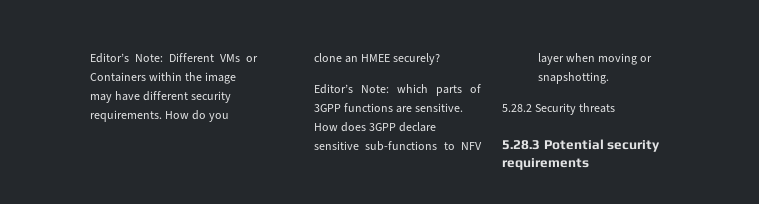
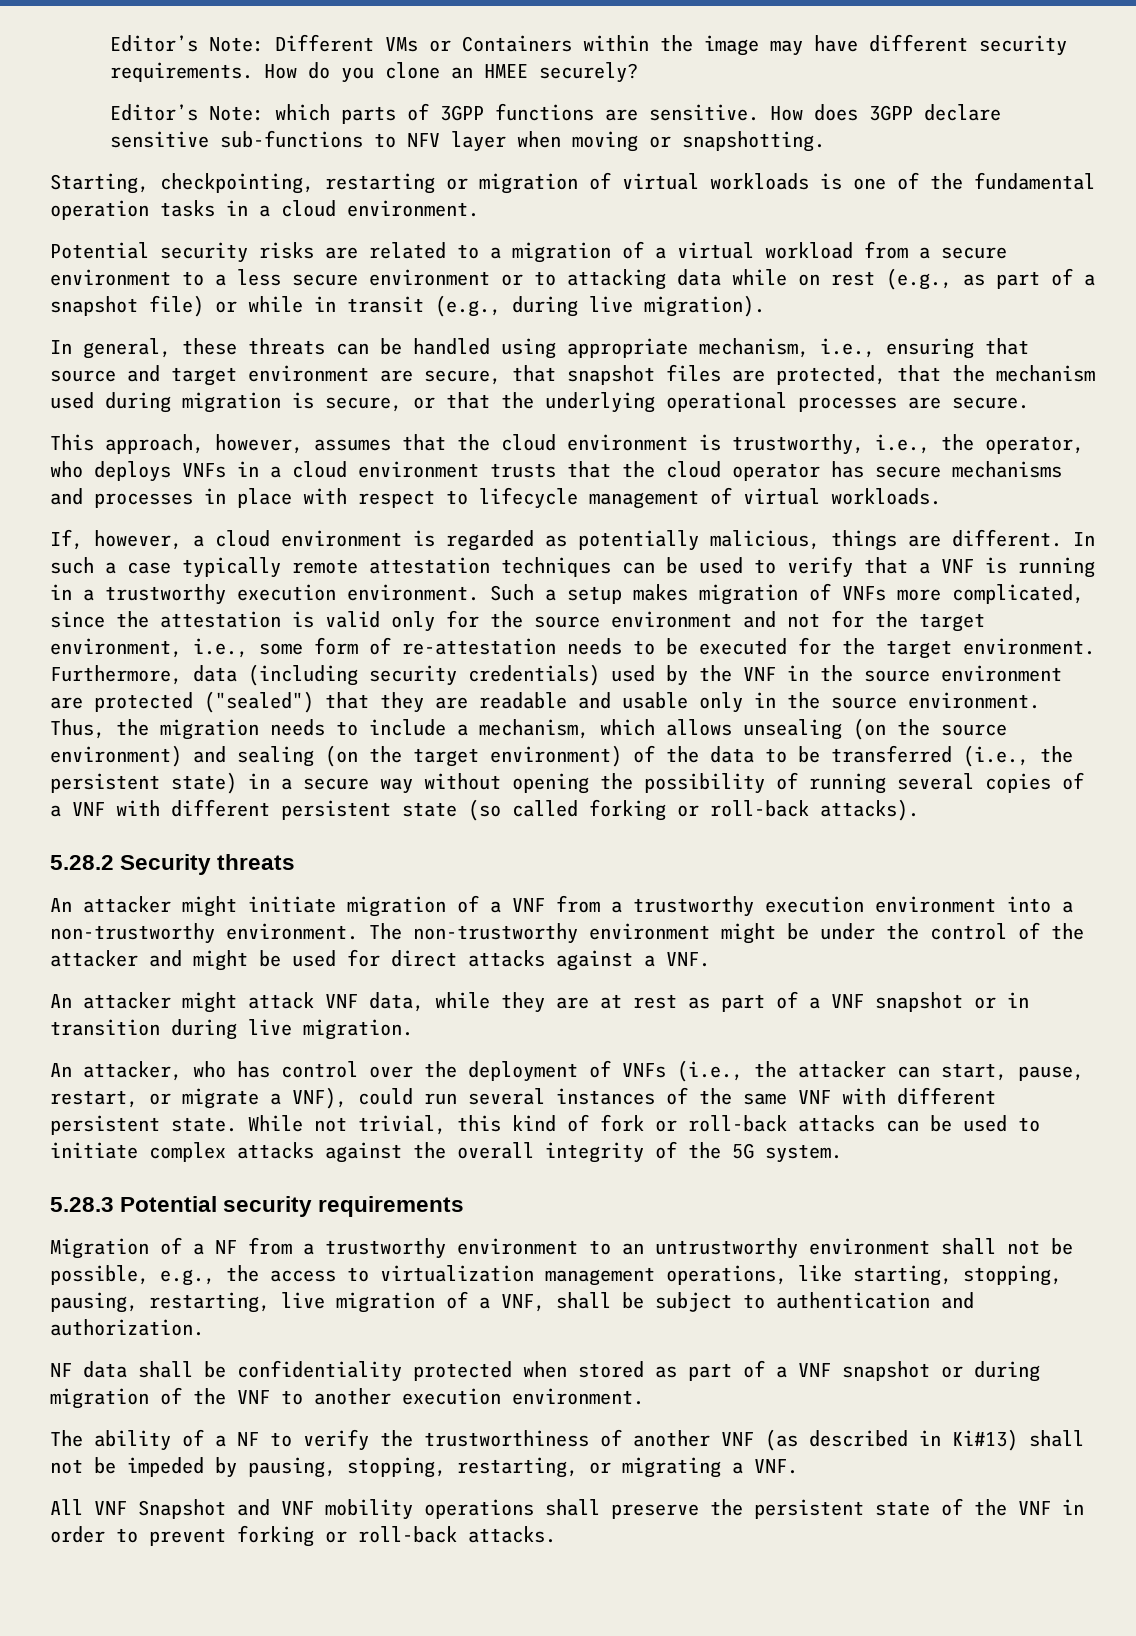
[502,103,616,115] [502,139,661,152] [502,158,589,170] 5.28.2 Security threats // 5.28.3 Potential security requirements -> [50,172,1095,194] [50,200,479,220] [50,241,1007,263] [50,268,1095,290] [50,295,765,317] [50,338,1029,359] [50,364,1095,386] [50,392,1029,413] [50,434,1084,455] [50,461,1062,482] [50,487,941,509] [50,529,1095,551] [50,556,1095,578] [50,583,1084,605] [50,610,985,632] [50,637,1095,659] [50,664,1062,686] [50,691,1040,713] [50,718,1007,740] [50,745,1073,767] [50,772,1084,794] [50,799,919,821] [50,854,296,875] [50,895,1073,917] [50,922,1084,944] [50,949,710,971] [50,991,1029,1013] [50,1019,413,1040] [50,1060,1084,1082] [50,1087,996,1109] [50,1114,1040,1135] [50,1141,842,1163] [50,1196,465,1217] [50,1237,1073,1259] [50,1265,1062,1286] [50,1291,974,1313] [50,1319,204,1336] [50,1360,1040,1382] [50,1387,644,1409] [50,1429,1084,1451] [50,1457,798,1478] [50,1498,1084,1520] [50,1525,556,1547] Starting, checkpointing, restarting or migration of virtual workloads is one of the fundamental operation tasks in a cloud environment. // Potential security risks are related to a migration of a virtual workload from a secure environment to a less secure environment or to attacking data while on rest (e.g., as part of a snapshot file) or while in transit (e.g., during live migration). // In general, these threats can be handled using appropriate mechanism, i.e., ensuring that source and target environment are secure, that snapshot files are protected, that the mechanism used during migration is secure, or that the underlying operational processes are secure. // This approach, however, assumes that the cloud environment is trustworthy, i.e., the operator, who deploys VNFs in a cloud environment trusts that the cloud operator has secure mechanisms and processes in place with respect to lifecycle management of virtual workloads. // If, however, a cloud environment is regarded as potentially malicious, things are different. In such a case typically remote attestation techniques can be used to verify that a VNF is running in a trustworthy execution environment. Such a setup makes migration of VNFs more complicated, since the attestation is valid only for the source environment and not for the target environment, i.e., some form of re-attestation needs to be executed for the target environment. Furthermore, data (including security credentials) used by the VNF in the source environment are protected ("sealed") that they are readable and usable only in the source environment. Thus, the migration needs to include a mechanism, which allows unsealing (on the source environment) and sealing (on the target environment) of the data to be transferred (i.e., the persistent state) in a secure way without opening the possibility of running several copies of a VNF with different persistent state (so called forking or roll-back attacks). // 5.28.2 Security threats // An attacker might initiate migration of a VNF from a trustworthy execution environment into a non-trustworthy environment. The non-trustworthy environment might be under the control of the attacker and might be used for direct attacks against a VNF. // An attacker might attack VNF data, while they are at rest as part of a VNF snapshot or in transition during live migration. // An attacker, who has control over the deployment of VNFs (i.e., the attacker can start, pause, restart, or migrate a VNF), could run several instances of the same VNF with different persistent state. While not trivial, this kind of fork or roll-back attacks can be used to initiate complex attacks against the overall integrity of the 5G system. // 5.28.3 Potential security requirements // Migration of a NF from a trustworthy environment to an untrustworthy environment shall not be possible, e.g., the access to virtualization management operations, like starting, stopping, pausing, restarting, live migration of a VNF, shall be subject to authentication and authorization. // NF data shall be confidentiality protected when stored as part of a VNF snapshot or during migration of the VNF to another execution environment. // The ability of a NF to verify the trustworthiness of another VNF (as described in Ki#13) shall not be impeded by pausing, stopping, restarting, or migrating a VNF. // All VNF Snapshot and VNF mobility operations shall preserve the persistent state of the VNF in order to prevent forking or roll-back attacks.

